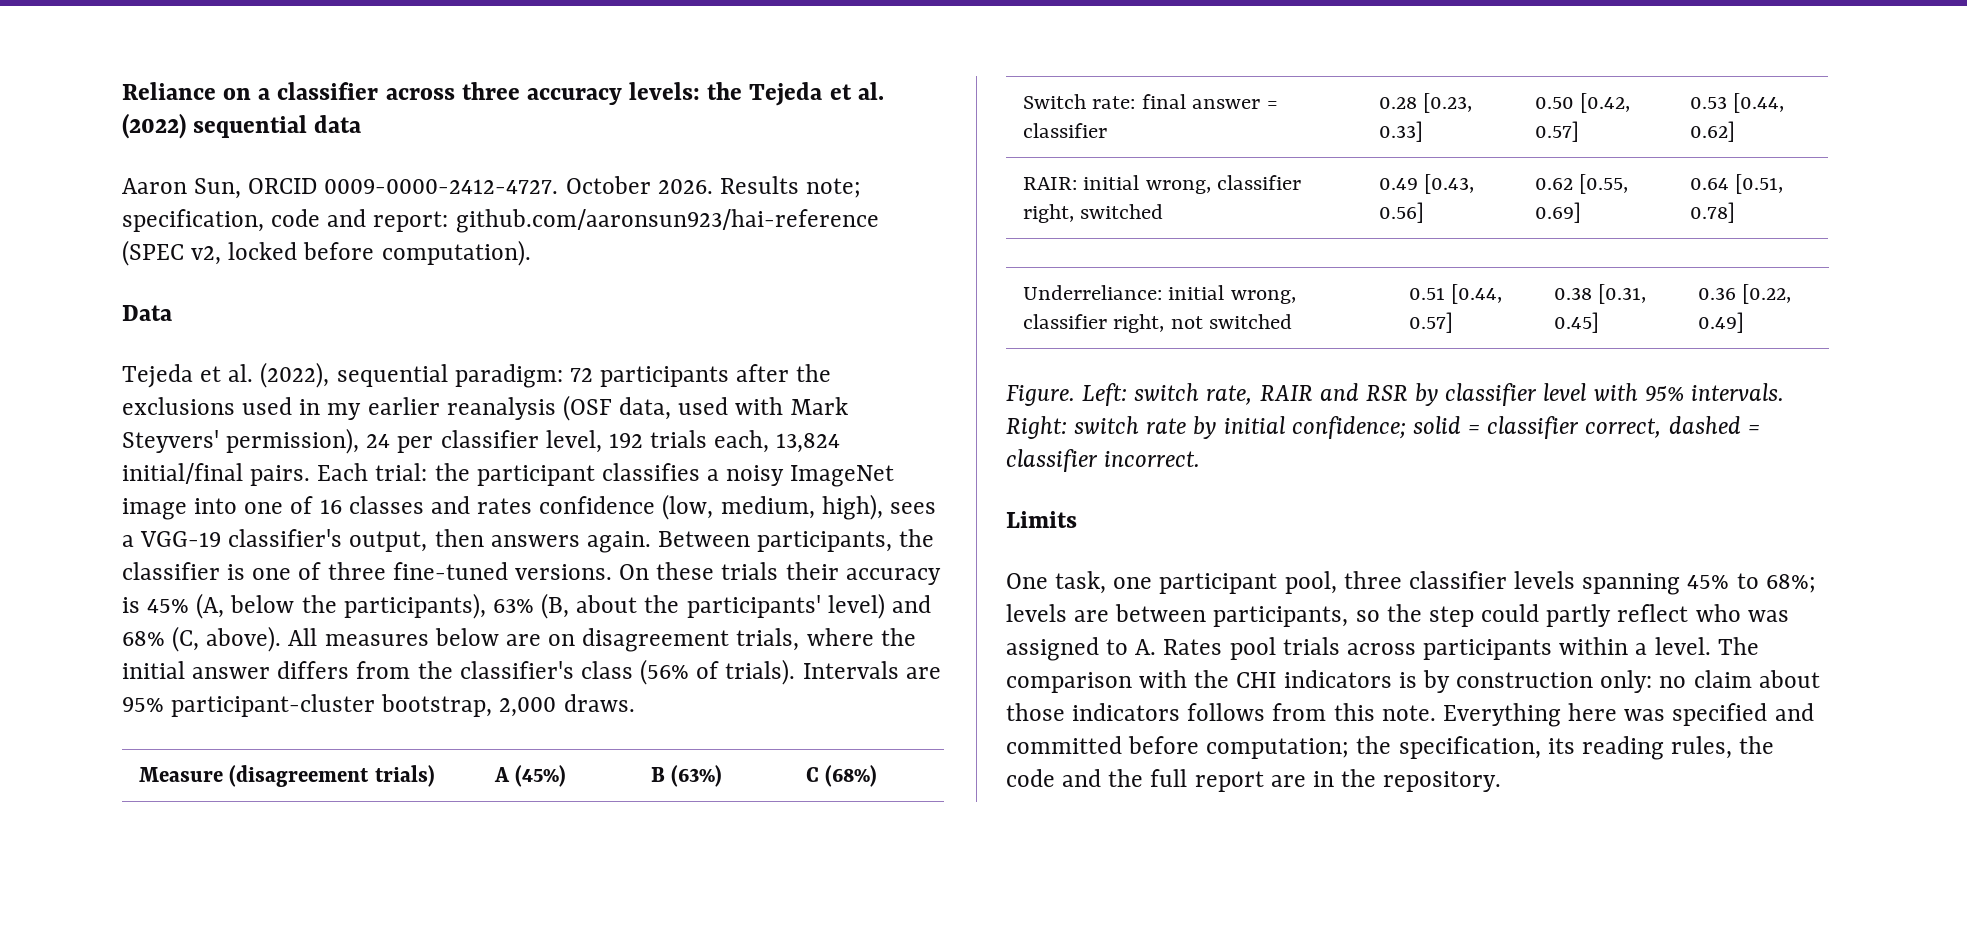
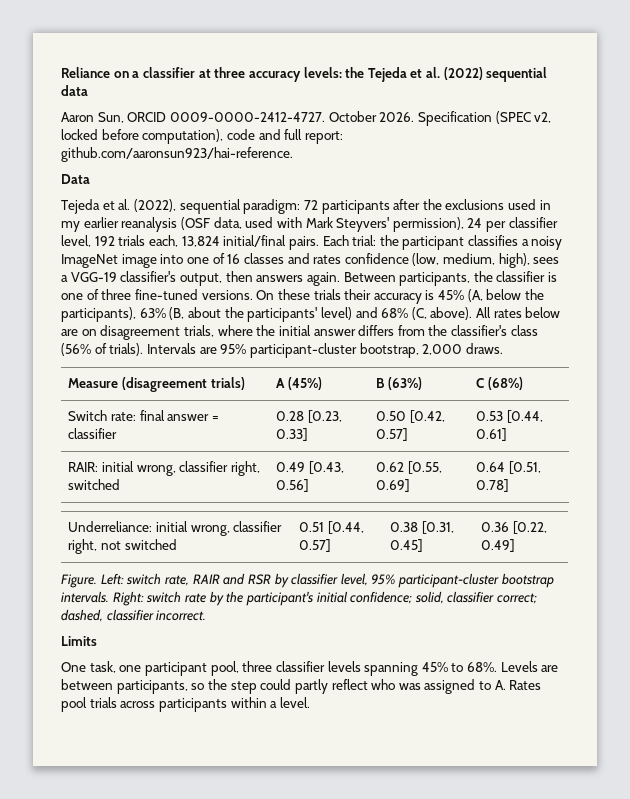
[385,88,455,100] across -> [198,69,211,78] at
[719,176,862,198] [122,209,879,233] [122,240,531,266] Results note; specification, code and report: github.com/aaronsun923/hai-reference (SPEC v2, locked before computation). -> [417,111,552,126] [61,129,343,144] [61,147,293,162] Specification (SPEC v2, locked before computation), code and full report: github.com/aaronsun923/hai-reference.
[324,634,429,646] measures -> [493,309,522,318] rates
[1689,121,1735,142] 0.62] -> [476,428,508,441] 0.61]
[1543,383,1684,401] level with 95% -> [340,573,554,588] level, 95% participant-cluster bootstrap
[1223,416,1760,439] initial confidence; solid = classifier correct, dashed = -> [226,591,538,606] [61,609,103,622] the participant's initial confidence; solid, classifier correct; dashed,
[1765,574,1816,593] [1006,604,1067,622] 68%; levels -> [467,661,538,672] 68%. Levels
[1717,637,1759,655] [1006,670,1820,693] [1006,703,1814,727] [1006,736,1775,760] [1006,769,1502,792] The comparison with the CHI indicators is by construction only: no claim about those indicators follows from this note. Everything here was specified and committed before computation; the specification, its reading rules, the code and the full report are in the repository. -> (310, 702) none

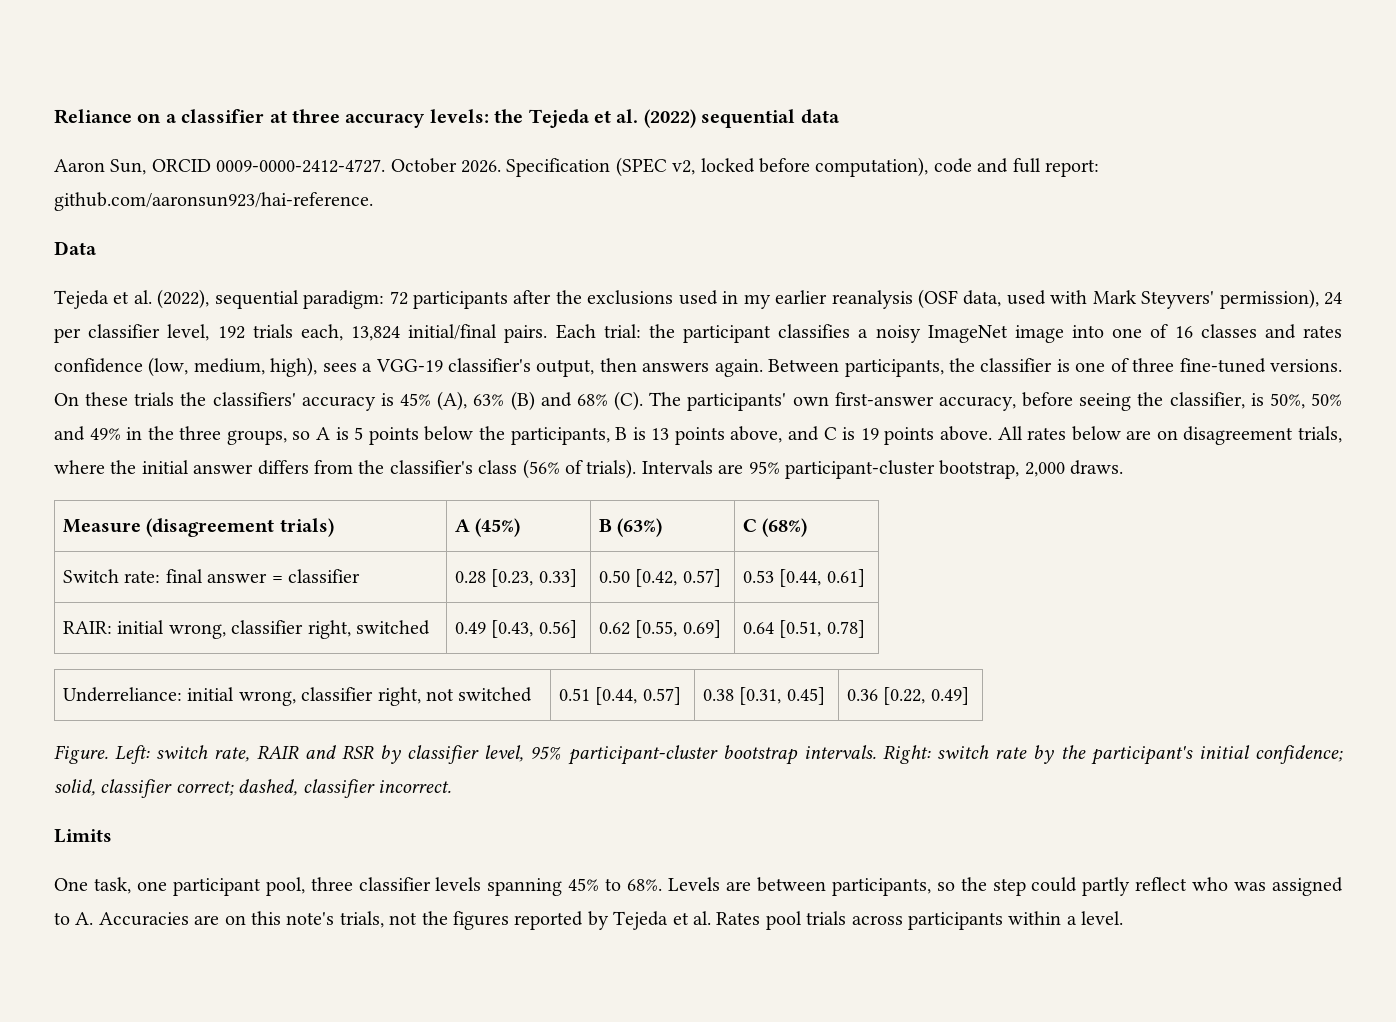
[344,289,372,300] their -> [180,392,296,406] the classifiers'
[467,289,545,302] [61,307,473,322] (A, below the participants), 63% (B, about the participants' level) and 68% (C, above). -> [437,391,1343,411] [54,426,992,445] (A), 63% (B) and 68% (C). The participants' own first-answer accuracy, before seeing the classifier, is 50%, 50% and 49% in the three groups, so A is 5 points below the participants, B is 13 points above, and C is 19 points above.
(506, 685) none -> [98,911,711,930] Accuracies are on this note's trials, not the figures reported by Tejeda et al.

